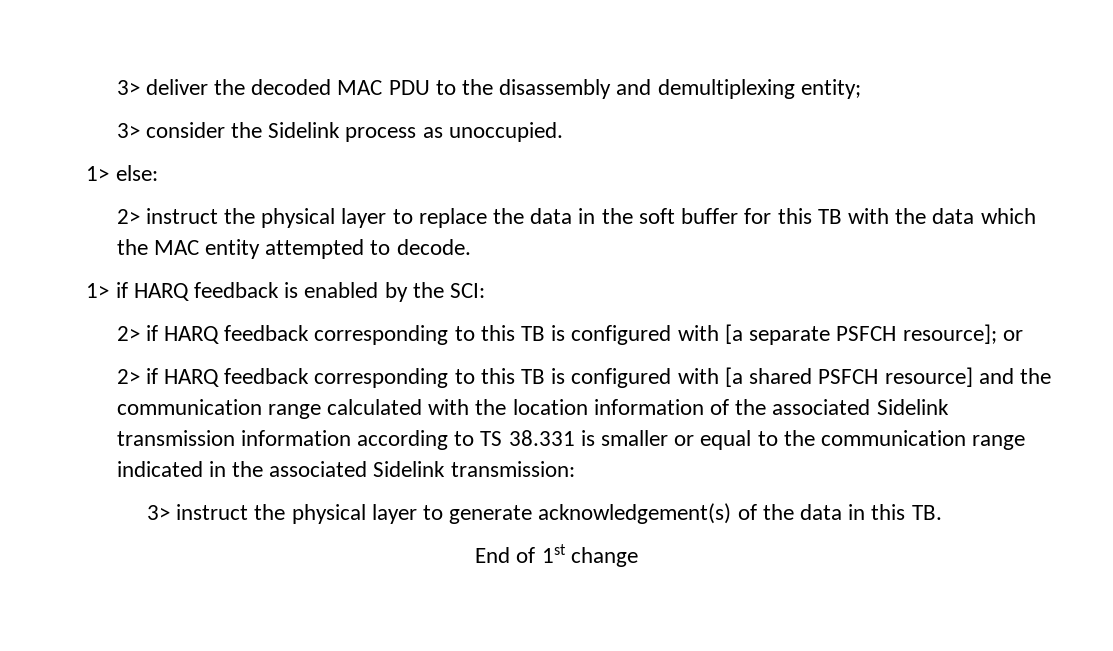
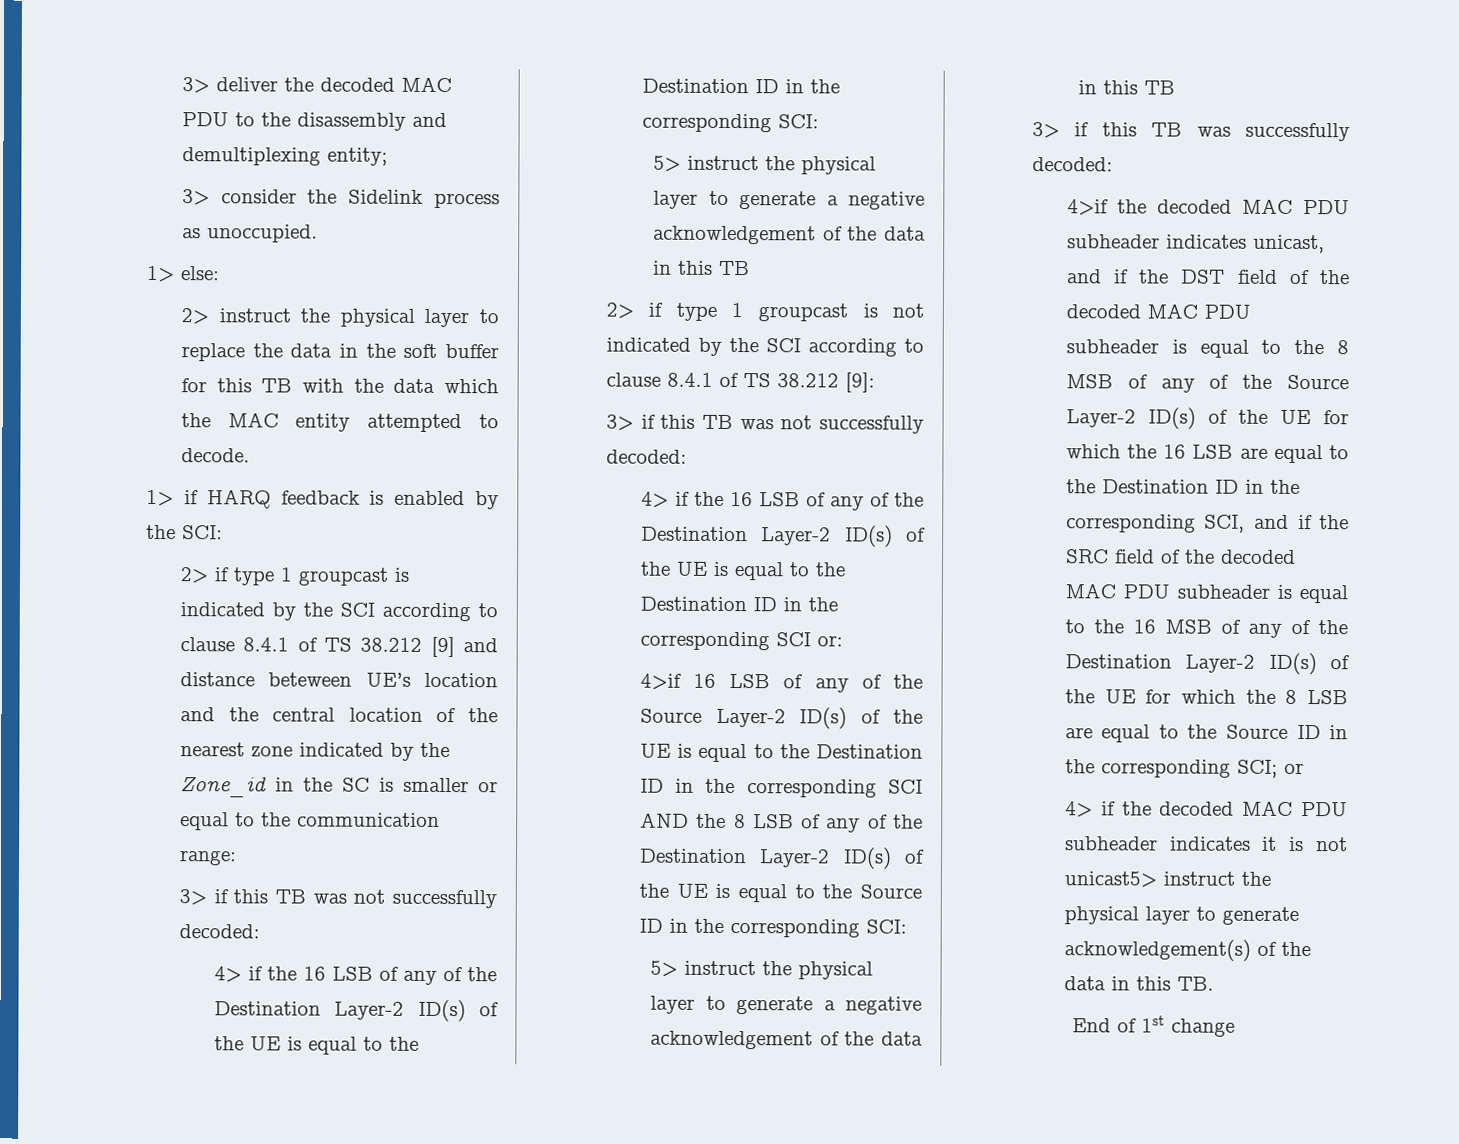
[164,324,1023,345] [116,367,1051,388] [116,399,949,419] [116,430,575,450] HARQ feedback corresponding to this TB is configured with [a separate PSFCH resource]; or // 2> if HARQ feedback corresponding to this TB is configured with [a shared PSFCH resource] and the communication range calculated with the location information of the associated Sidelink transmission information according to TS 38.331 -> [232,567,410,586] [179,602,498,622] [179,636,498,658] [179,672,498,688] [179,707,498,723] [179,742,450,761] [179,777,370,798] type 1 groupcast is indicated by the SCI according to clause 8.4.1 of TS 38.212 [9] and distance beteween UE’s location and the central location of the nearest zone indicated by the Zone_id in the SC
[972,435,1026,450] [116,461,575,477] [146,505,170,520] range indicated in the associated Sidelink transmission: // 3> -> [178,850,237,866] [178,889,497,909] [178,924,260,939] [213,966,498,985] [213,999,499,1023] [213,1036,419,1055] [641,78,840,94] [641,113,819,133] [653,155,877,175] [653,190,925,210] [653,225,926,245] [653,260,751,276] [605,302,924,322] [605,337,924,357] [605,372,875,393] [605,414,924,434] [605,449,687,464] [640,491,924,511] [640,525,926,548] [639,561,846,581] [639,596,838,612] [639,631,843,651] [639,673,923,693] [639,707,923,730] [639,743,923,763] [639,778,923,798] [639,812,924,833] [638,847,925,870] [638,883,922,903] [638,918,907,938] [650,960,874,980] [650,995,922,1015] [650,1030,923,1050] [1078,80,1176,95] [1031,122,1350,142] [1031,157,1113,172] [1066,198,1350,216] [1066,234,1325,254] [1066,269,1350,285] [1065,303,1251,319] [1065,339,1349,358] [1065,374,1349,393] [1065,407,1349,430] [1065,444,1349,464] [1065,479,1300,494] [1065,514,1349,533] [1065,549,1296,564] [1064,583,1348,604] [1064,619,1348,638] [1064,652,1350,676] [1064,689,1348,705] [1064,724,1348,743] [1064,759,1304,778] [1064,800,1348,818] [1064,836,1348,852] [1063,871,1157,888] range: // 3> if this TB was not successfully decoded: // 4> if the 16 LSB of any of the Destination Layer-2 ID(s) of the UE is equal to the Destination ID in the corresponding SCI: // 5> instruct the physical layer to generate a negative acknowledgement of the data in this TB // 2> if type 1 groupcast is not indicated by the SCI according to clause 8.4.1 of TS 38.212 [9]: // 3> if this TB was not successfully decoded: // 4> if the 16 LSB of any of the Destination Layer-2 ID(s) of the UE is equal to the Destination ID in the corresponding SCI or: // 4>if 16 LSB of any of the Source Layer-2 ID(s) of the UE is equal to the Destination ID in the corresponding SCI AND the 8 LSB of any of the Destination Layer-2 ID(s) of the UE is equal to the Source ID in the corresponding SCI: // 5> instruct the physical layer to generate a negative acknowledgement of the data in this TB // 3> if this TB was successfully decoded: // 4>if the decoded MAC PDU subheader indicates unicast, and if the DST field of the decoded MAC PDU subheader is equal to the 8 MSB of any of the Source Layer-2 ID(s) of the UE for which the 16 LSB are equal to the Destination ID in the corresponding SCI, and if the SRC field of the decoded MAC PDU subheader is equal to the 16 MSB of any of the Destination Layer-2 ID(s) of the UE for which the 8 LSB are equal to the Source ID in the corresponding SCI; or // 4> if the decoded MAC PDU subheader indicates it is not unicast5>

